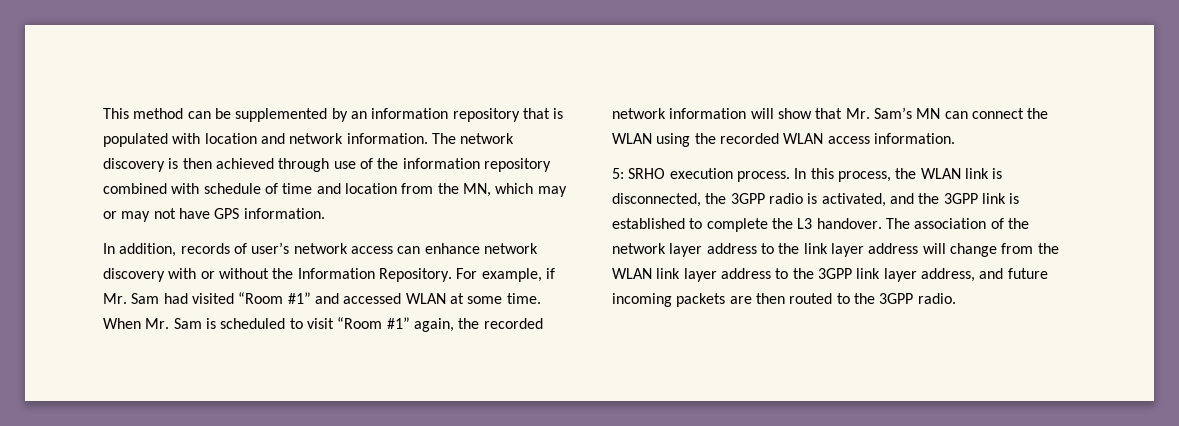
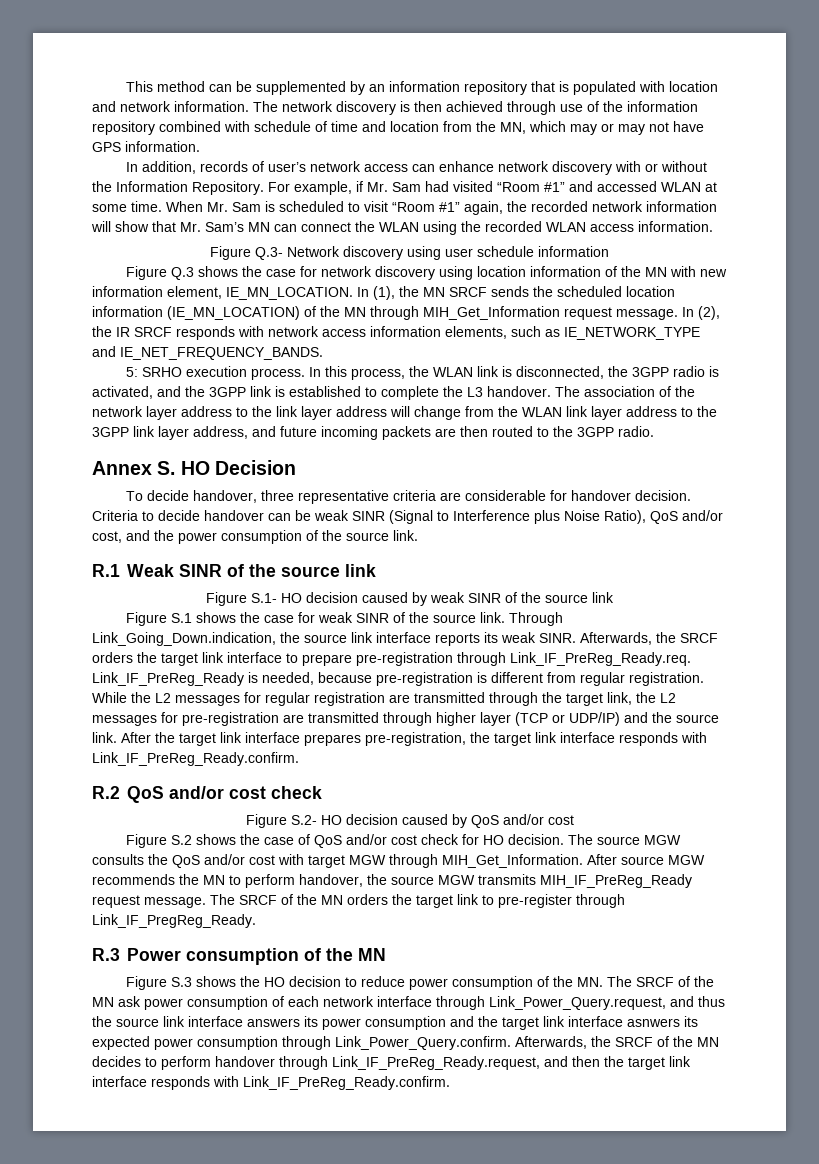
(955, 138) none -> [210,246,609,260] [126,266,728,280] [92,286,675,300] [92,306,720,320] [92,326,700,340] [92,346,323,360] // Figure Q.3- Network discovery using user schedule information // Figure Q.3 shows the case for network discovery using location information of the MN with new information element, IE_MN_LOCATION. In (1), the MN SRCF sends the scheduled location information (IE_MN_LOCATION) of the MN through MIH_Get_Information request message. In (2), the IR SRCF responds with network access information elements, such as IE_NETWORK_TYPE and IE_NET_FREQUENCY_BANDS.
(956, 298) none -> [92,460,296,475] [126,490,692,504] [92,510,723,524] [92,530,418,544] [92,564,376,577] [206,592,614,606] [126,612,564,626] [92,632,718,646] [92,652,691,666] [92,672,704,686] [92,692,676,706] [92,712,719,726] [92,732,707,746] [92,752,299,766] [92,786,322,803] [245,814,574,828] [126,834,682,848] [92,854,705,868] [92,874,692,888] [92,894,625,908] [92,914,256,928] [92,948,386,965] [126,976,715,990] [92,996,725,1010] [92,1016,698,1030] [92,1036,719,1050] [92,1056,691,1070] [92,1076,450,1090] // Annex S. HO Decision // To decide handover, three representative criteria are considerable for handover decision. Criteria to decide handover can be weak SINR (Signal to Interference plus Noise Ratio), QoS and/or cost, and the power consumption of the source link. // R.1 Weak SINR of the source link // Figure S.1- HO decision caused by weak SINR of the source link // Figure S.1 shows the case for weak SINR of the source link. Through Link_Going_Down.indication, the source link interface reports its weak SINR. Afterwards, the SRCF orders the target link interface to prepare pre-registration through Link_IF_PreReg_Ready.req. Link_IF_PreReg_Ready is needed, because pre-registration is different from regular registration. While the L2 messages for regular registration are transmitted through the target link, the L2 messages for pre-registration are transmitted through higher layer (TCP or UDP/IP) and the source link. After the target link interface prepares pre-registration, the target link interface responds with Link_IF_PreReg_Ready.confirm. // R.2 QoS and/or cost check // Figure S.2- HO decision caused by QoS and/or cost // Figure S.2 shows the case of QoS and/or cost check for HO decision. The source MGW consults the QoS and/or cost with target MGW through MIH_Get_Information. After source MGW recommends the MN to perform handover, the source MGW transmits MIH_IF_PreReg_Ready request message. The SRCF of the MN orders the target link to pre-register through Link_IF_PregReg_Ready. // R.3 Power consumption of the MN // Figure S.3 shows the HO decision to reduce power consumption of the MN. The SRCF of the MN ask power consumption of each network interface through Link_Power_Query.request, and thus the source link interface answers its power consumption and the target link interface asnwers its expected power consumption through Link_Power_Query.confirm. Afterwards, the SRCF of the MN decides to perform handover through Link_IF_PreReg_Ready.request, and then the target link interface responds with Link_IF_PreReg_Ready.confirm.

